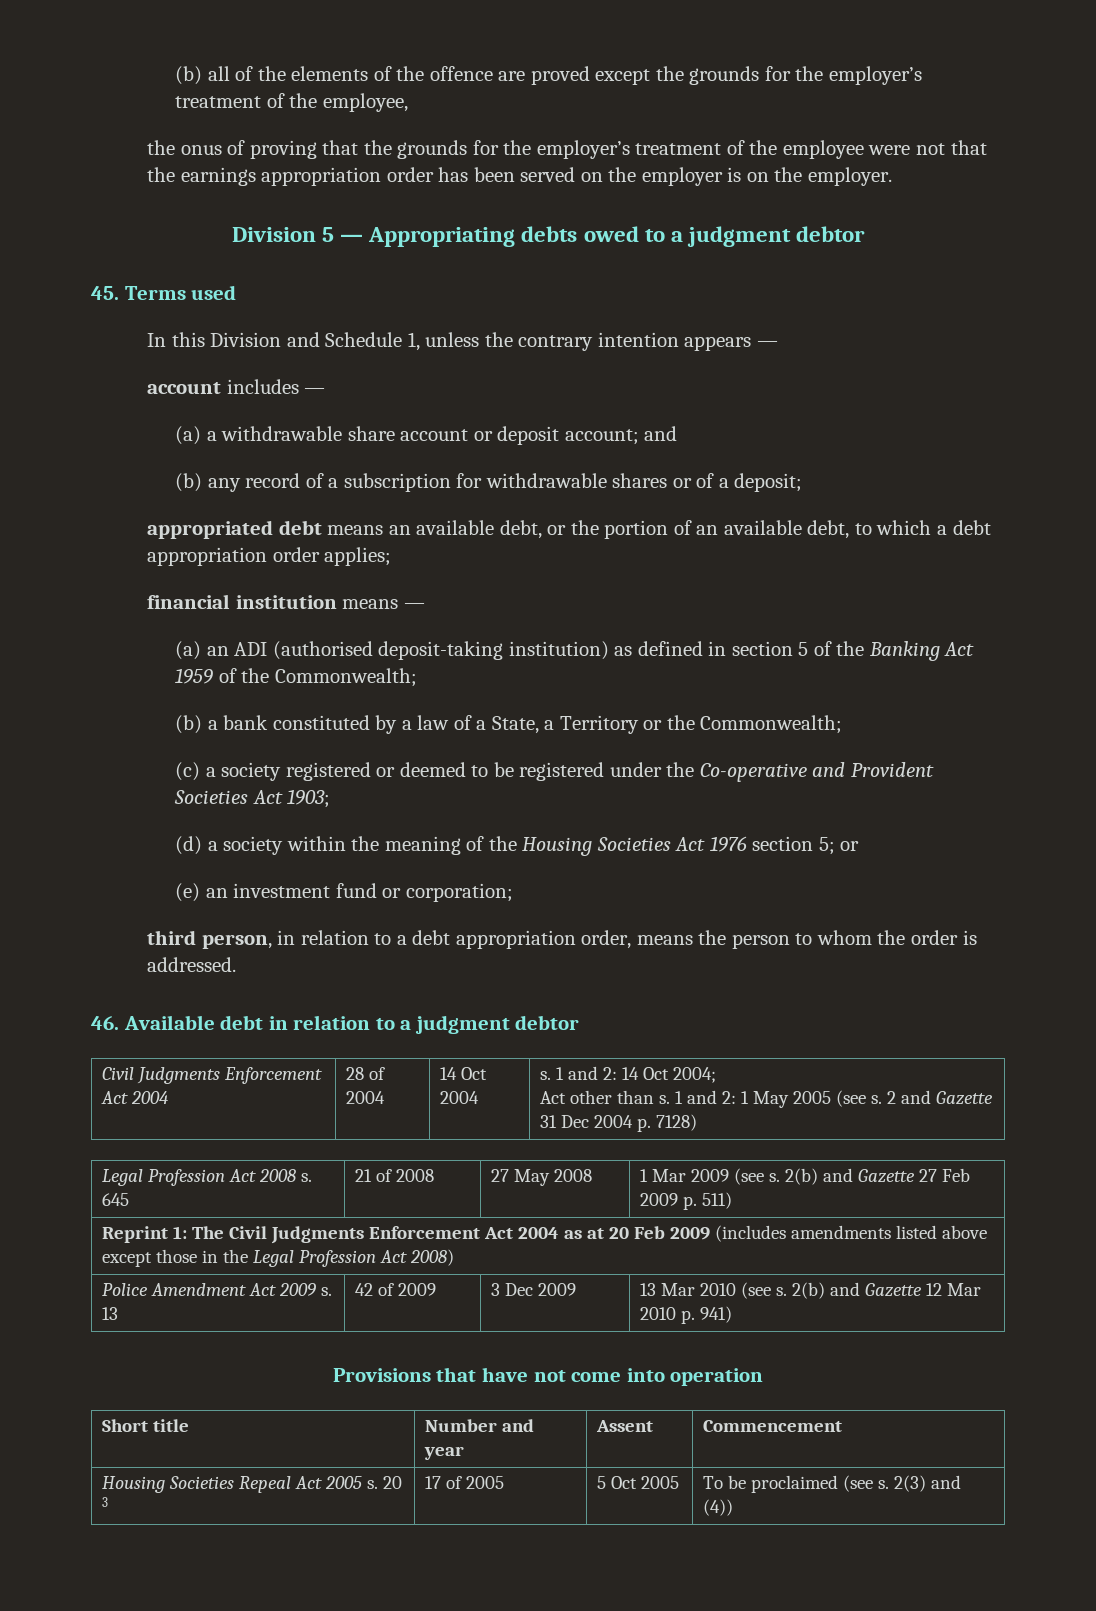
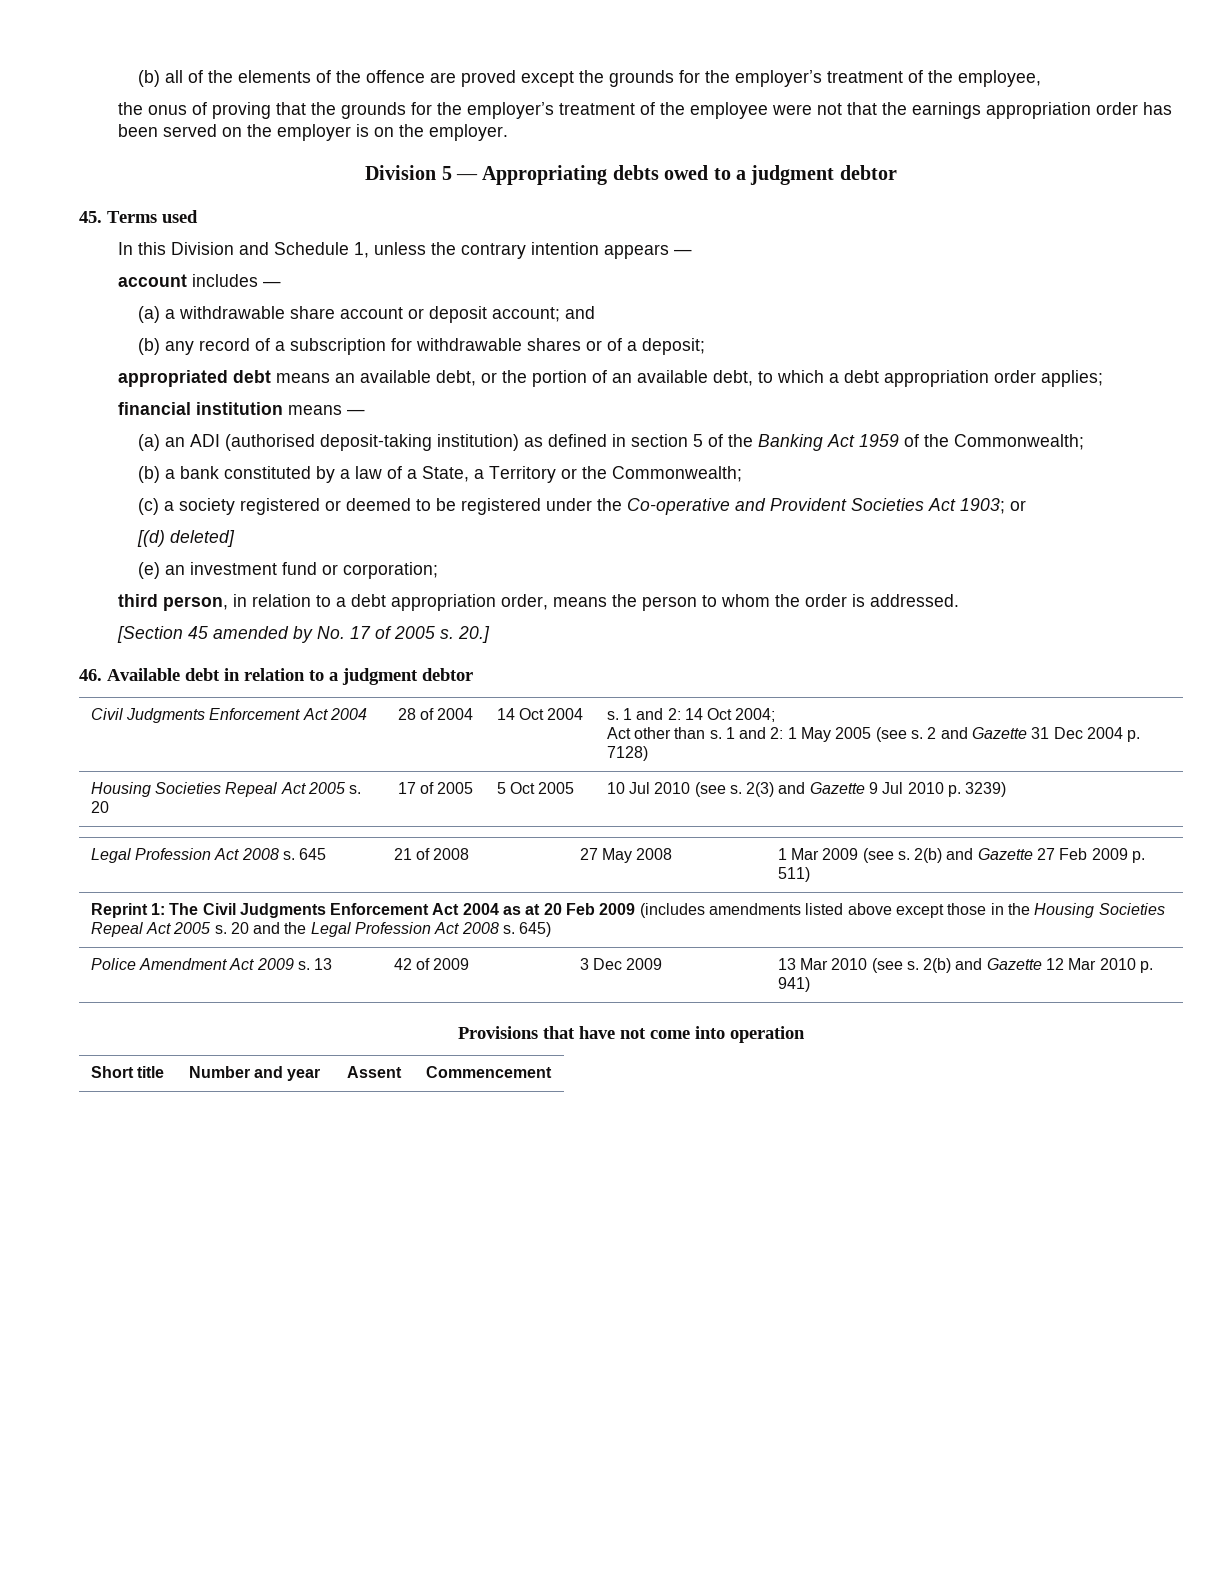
[174,836,860,856] // (d) a society within the meaning of the Housing Societies Act 1976 section 5; or -> [1009,500,1026,511] [136,530,235,547] or // [(d) deleted]
(236, 964) none -> [117,626,491,643] // [Section 45 amended by No. 17 of 2005 s. 20.]
(698, 1122) none -> [90,782,362,797] [90,801,109,813] [397,782,474,794] [496,782,575,794] [606,782,1007,797] // Housing Societies Repeal Act 2005 s. 20 | 17 of 2005 | 5 Oct 2005 | 10 Jul 2010 (see s. 2(3) and Gazette 9 Jul 2010 p. 3239)
[253,1249,455,1267] Legal Profession Act 2008) -> [1034,903,1165,918] [90,922,552,937] Housing Societies Repeal Act 2005 s. 20 and the Legal Profession Act 2008 s. 645)
[102,1476,403,1493] [102,1497,109,1507] [425,1476,505,1489] [597,1476,680,1489] [703,1475,962,1493] [703,1499,734,1516] // Housing Societies Repeal Act 2005 s. 20 3 | 17 of 2005 | 5 Oct 2005 | To be proclaimed (see s. 2(3) and (4)) -> (552, 1072) none

